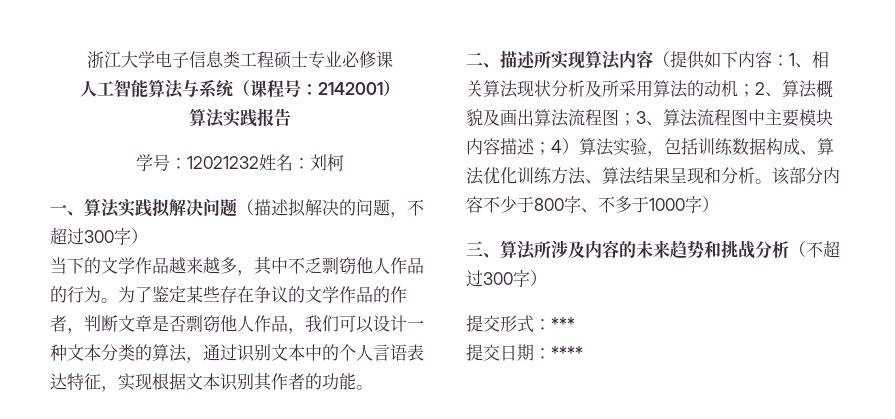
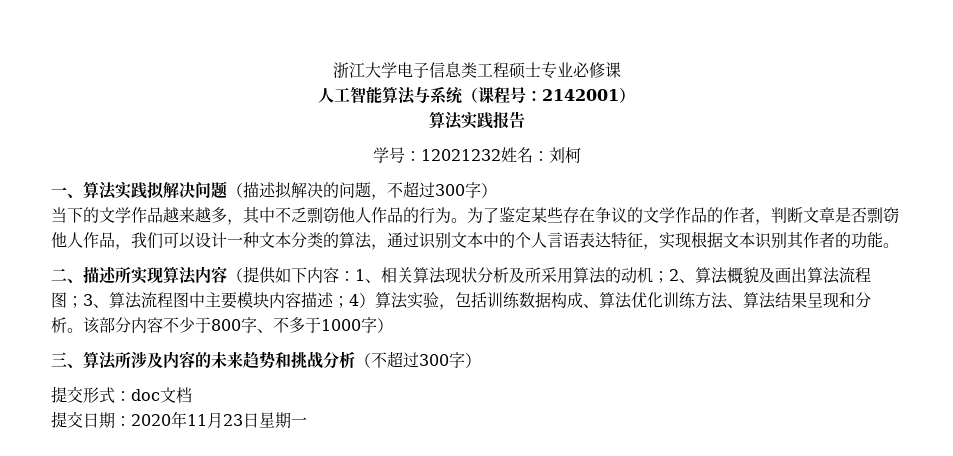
[551,317,575,330] *** -> [131,387,192,403] doc文档
[551,346,583,359] **** -> [131,411,307,428] 2020年11月23日星期一

